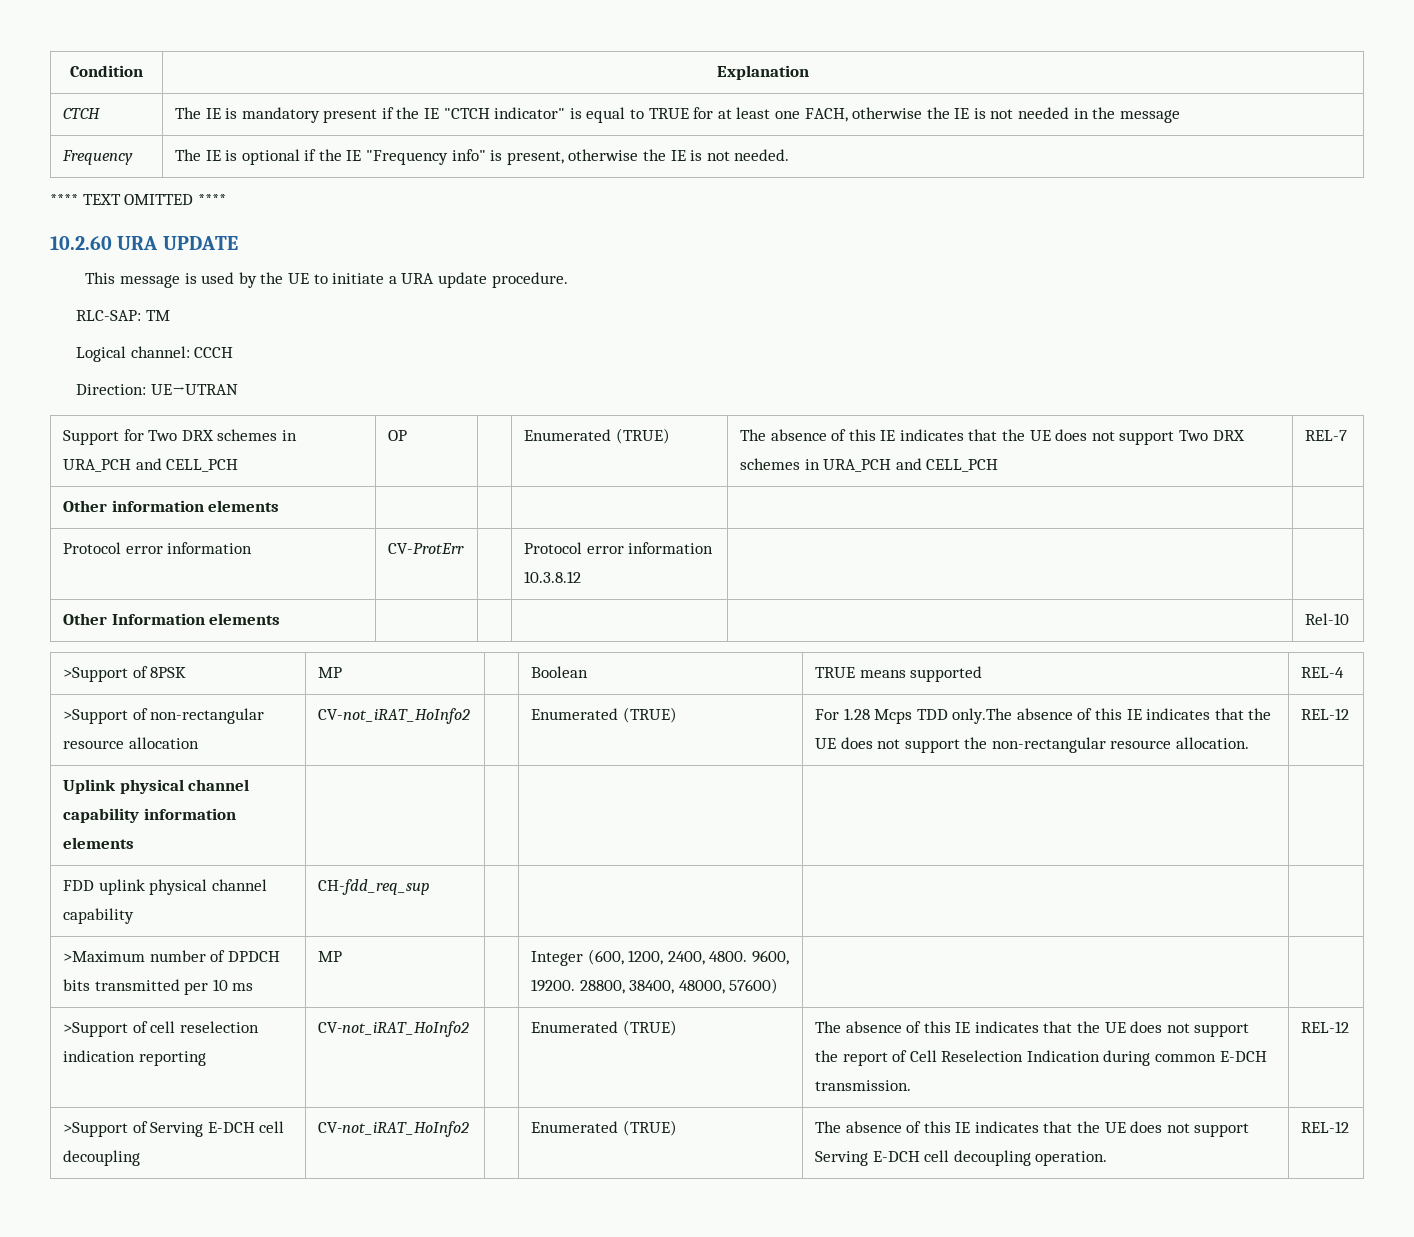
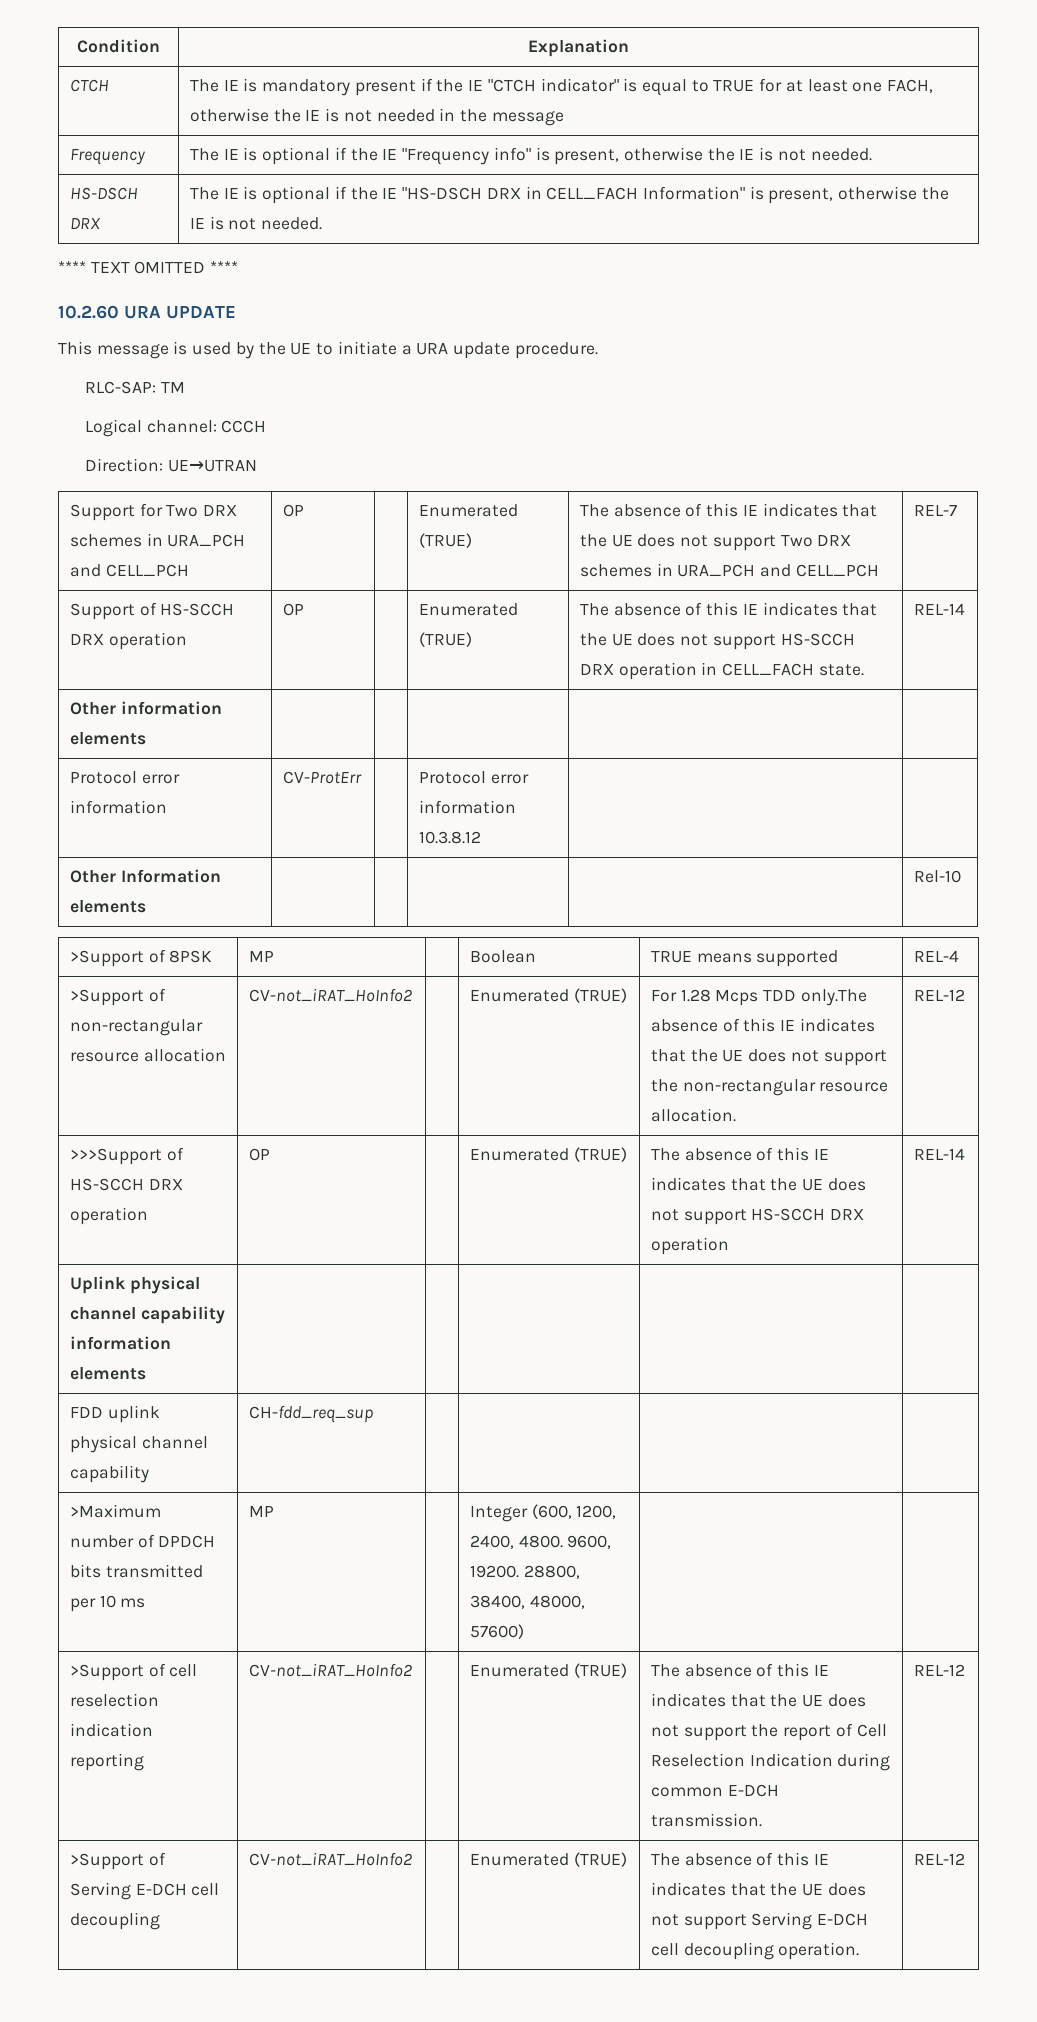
(790, 155) none -> [69,187,138,200] [69,218,101,229] [189,186,949,204] [189,216,323,230] // HS-DSCH DRX | The IE is optional if the IE "HS-DSCH DRX in CELL_FACH Information" is present, otherwise the IE is not needed.
(1347, 435) none -> [69,602,235,620] [69,632,187,650] [282,603,304,616] [418,603,518,616] [418,632,472,647] [579,602,878,616] [579,633,855,650] [579,662,864,680] [913,603,965,615] // Support of HS-SCCH DRX operation | OP | | Enumerated (TRUE) | The absence of this IE indicates that the UE does not support HS-SCCH DRX operation in CELL_FACH state. | REL-14
(1349, 714) none -> [69,1147,184,1165] [69,1178,183,1191] [69,1207,148,1225] [248,1148,270,1161] [469,1147,627,1162] [650,1147,829,1161] [650,1177,866,1191] [650,1208,865,1225] [650,1237,729,1255] [913,1148,965,1160] // >>>Support of HS-SCCH DRX operation | OP | | Enumerated (TRUE) | The absence of this IE indicates that the UE does not support HS-SCCH DRX operation | REL-14

